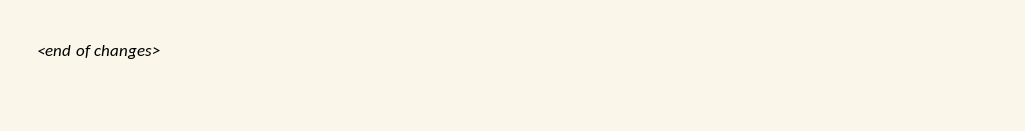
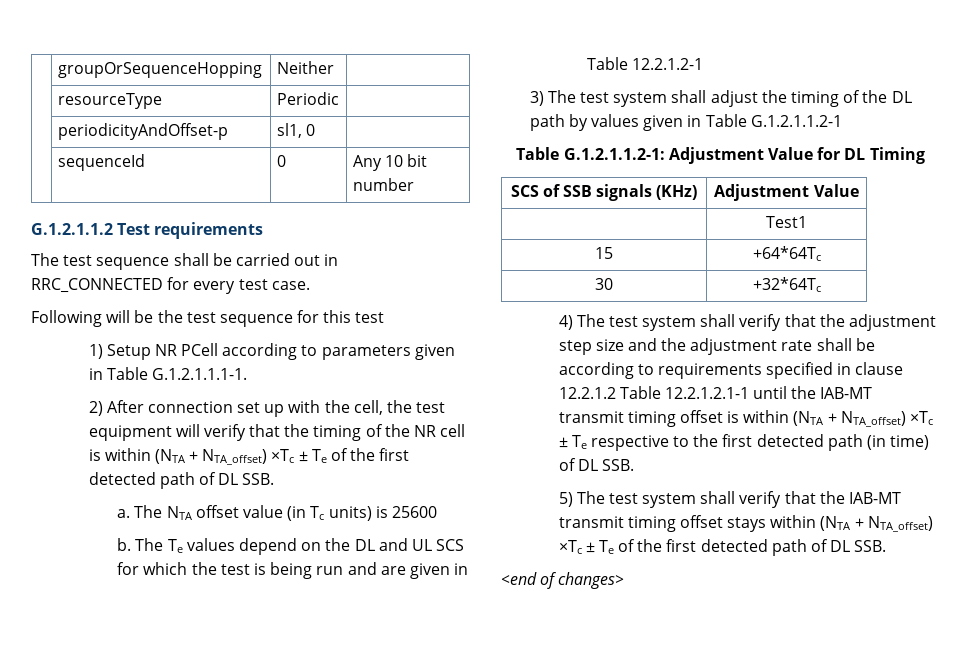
(37, 50) none -> [57,62,262,78] [276,61,334,74] [57,93,162,109] [276,92,339,105] [57,123,228,140] [276,123,315,138] [57,154,145,171] [276,155,286,167] [352,154,427,171] [352,178,414,191] [31,222,264,239] [31,253,339,270] [31,277,310,294] [31,310,385,327] [88,343,455,360] [88,367,247,380] [88,400,446,417] [88,424,466,441] [88,448,410,465] [88,472,275,489] [117,505,437,521] [117,538,465,555] [117,562,469,579] [587,57,704,70] [529,90,912,107] [529,114,842,131] [516,147,925,164] [510,184,698,201] [714,184,859,201] [766,216,808,228] [595,247,613,259] [752,246,821,261] [595,278,613,290] [752,277,821,292] [558,314,936,331] [558,338,875,355] [558,362,904,379] [558,386,873,399] [558,410,933,427] [558,434,930,451] [558,458,634,471] [558,491,901,508] [558,515,933,532] [558,539,887,556] | groupOrSequenceHopping | Neither | // | resourceType | Periodic | // | periodicityAndOffset-p | sl1, 0 | // | sequenceId | 0 | Any 10 bit number // G.1.2.1.1.2 Test requirements // The test sequence shall be carried out in RRC_CONNECTED for every test case. // Following will be the test sequence for this test // 1) Setup NR PCell according to parameters given in Table G.1.2.1.1.1-1. // 2) After connection set up with the cell, the test equipment will verify that the timing of the NR cell is within (NTA + NTA_offset) ×Tc ± Te of the first detected path of DL SSB. // a. The NTA offset value (in Tc units) is 25600 // b. The Te values depend on the DL and UL SCS for which the test is being run and are given in Table 12.2.1.2-1 // 3) The test system shall adjust the timing of the DL path by values given in Table G.1.2.1.1.2-1 // Table G.1.2.1.1.2-1: Adjustment Value for DL Timing // SCS of SSB signals (KHz) | Adjustment Value // | Test1 // 15 | +64*64Tc // 30 | +32*64Tc // 4) The test system shall verify that the adjustment step size and the adjustment rate shall be according to requirements specified in clause 12.2.1.2 Table 12.2.1.2.1-1 until the IAB-MT transmit timing offset is within (NTA + NTA_offset) ×Tc ± Te respective to the first detected path (in time) of DL SSB. // 5) The test system shall verify that the IAB-MT transmit timing offset stays within (NTA + NTA_offset) ×Tc ± Te of the first detected path of DL SSB. //

